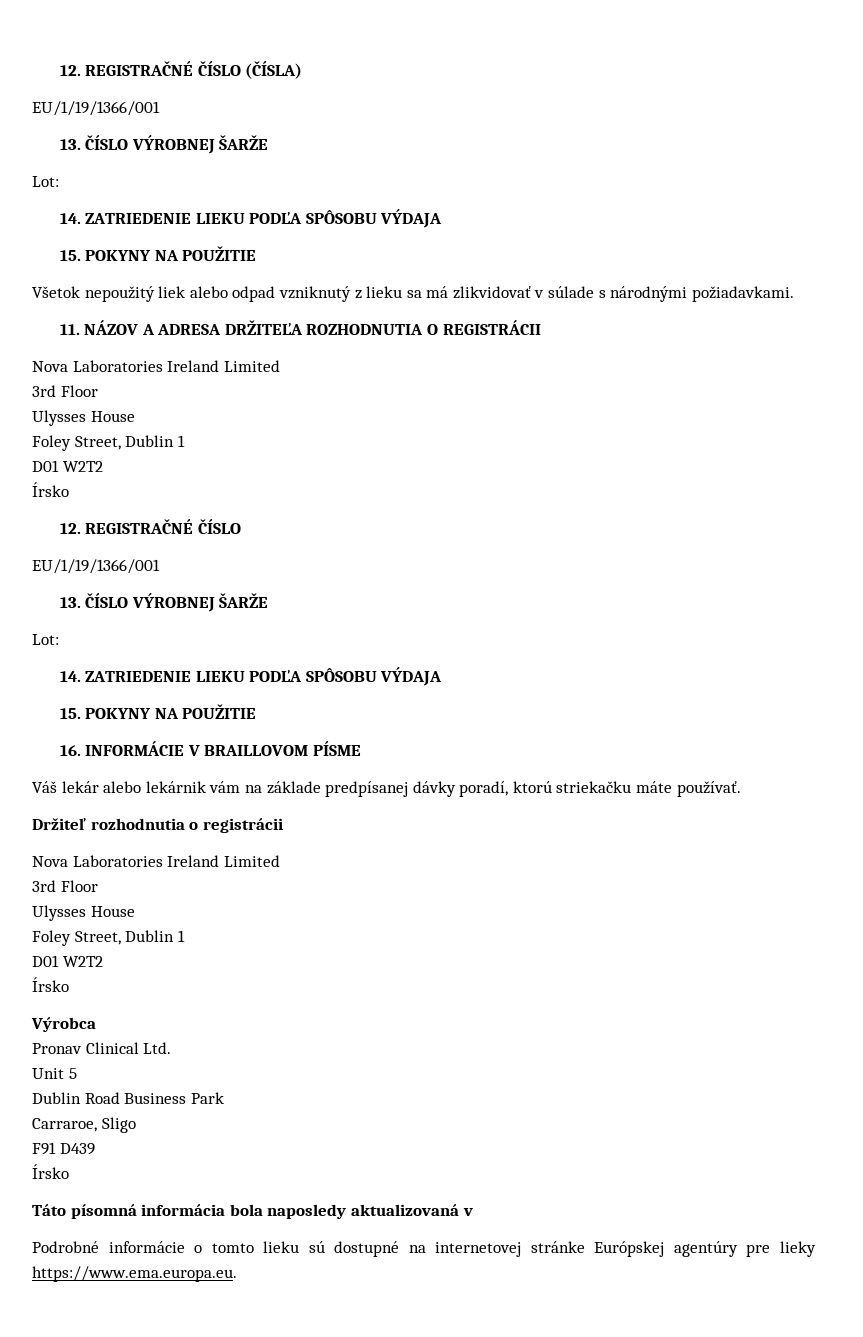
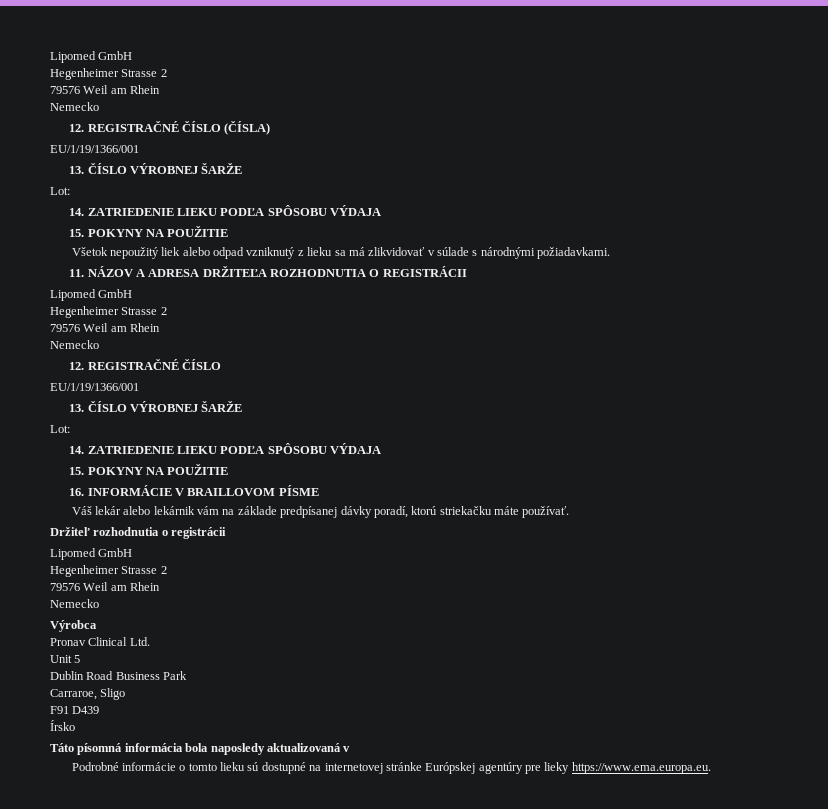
(59, 70) none -> [50,51,133,63] [50,68,167,80] [50,85,161,94] [50,102,99,111] Lipomed GmbH // Hegenheimer Strasse 2 // 79576 Weil am Rhein // Nemecko //
[32,360,280,372] [32,385,98,397] [32,410,135,426] [32,435,185,451] [32,460,103,472] [32,482,69,497] Nova Laboratories Ireland Limited // 3rd Floor // Ulysses House // Foley Street, Dublin 1 // D01 W2T2 // Írsko -> [50,289,133,301] [50,306,167,318] [50,323,161,332] [50,340,99,349] Lipomed GmbH // Hegenheimer Strasse 2 // 79576 Weil am Rhein // Nemecko
[32,855,280,867] [32,880,98,892] [32,905,135,921] [32,930,185,946] [32,955,103,967] [32,977,69,992] Nova Laboratories Ireland Limited // 3rd Floor // Ulysses House // Foley Street, Dublin 1 // D01 W2T2 // Írsko -> [50,548,133,560] [50,565,167,577] [50,582,161,591] [50,599,99,608] Lipomed GmbH // Hegenheimer Strasse 2 // 79576 Weil am Rhein // Nemecko

